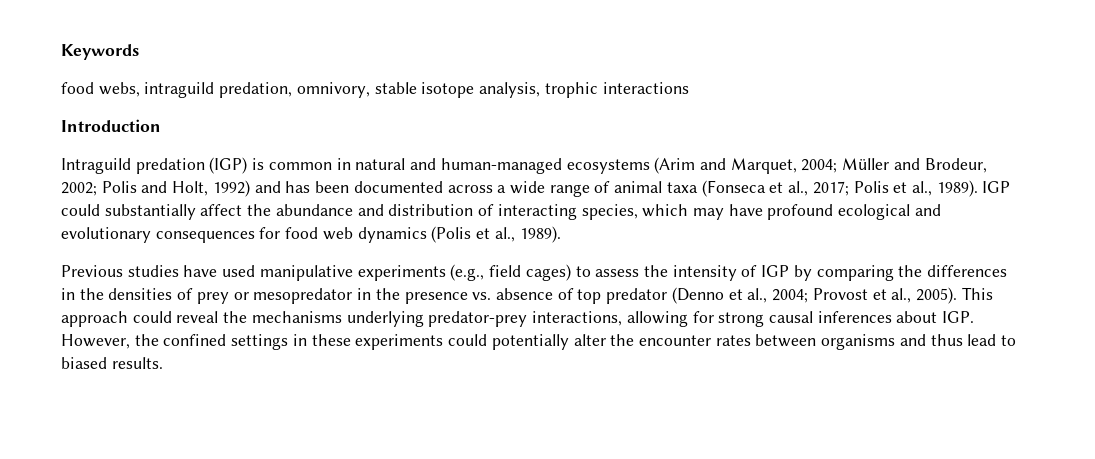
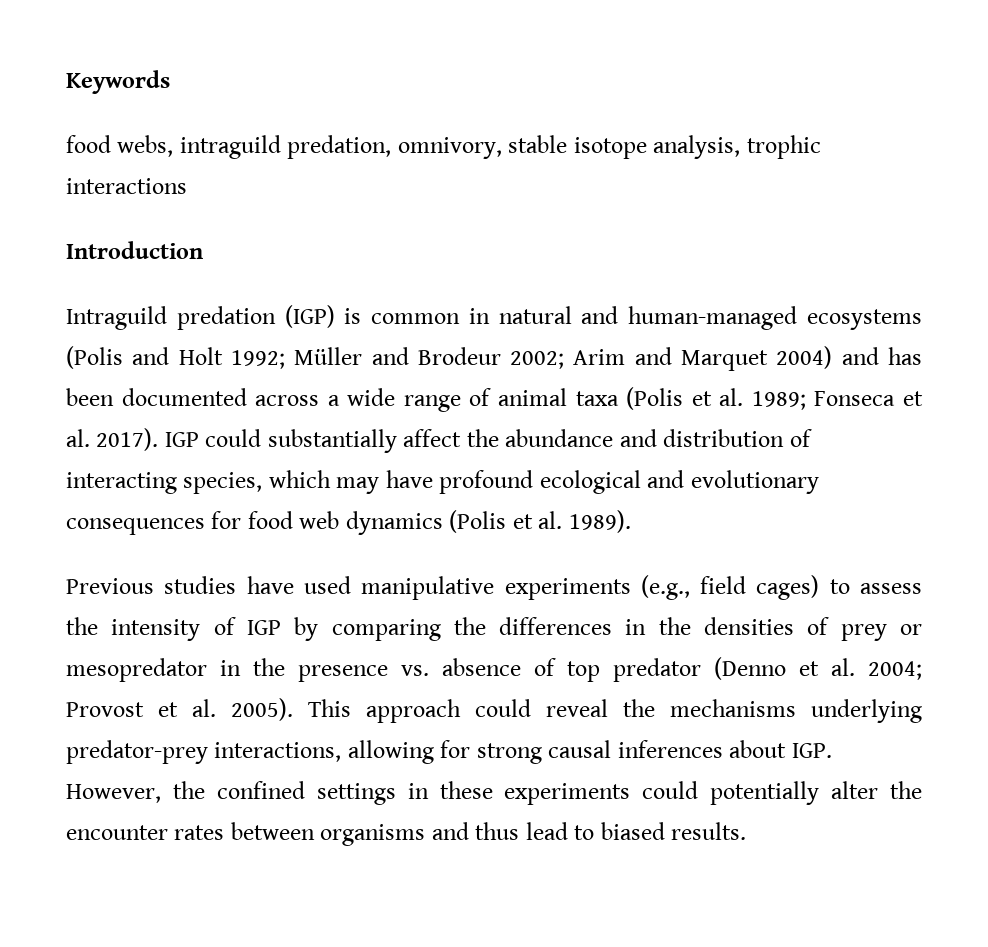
[654,157,987,174] [61,180,250,197] (Arim and Marquet, 2004; Müller and Brodeur, 2002; Polis and Holt, 1992) -> [66,346,833,371] (Polis and Holt 1992; Müller and Brodeur 2002; Arim and Marquet 2004)
[701,180,978,197] (Fonseca et al., 2017; Polis et al., 1989). -> [626,387,923,410] [66,428,159,451] (Polis et al. 1989; Fonseca et al. 2017).
[494,227,515,242] al., -> [538,511,563,529] al.
[747,288,768,303] al., -> [831,658,855,676] al.
[891,288,912,303] al., -> [192,699,216,717] al.

